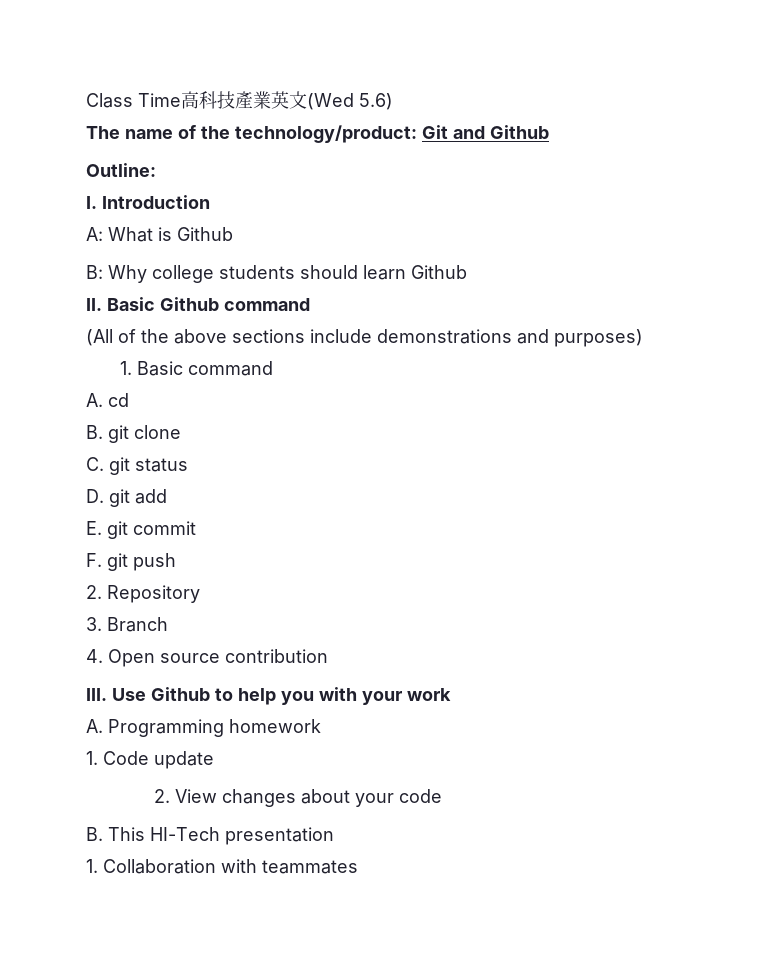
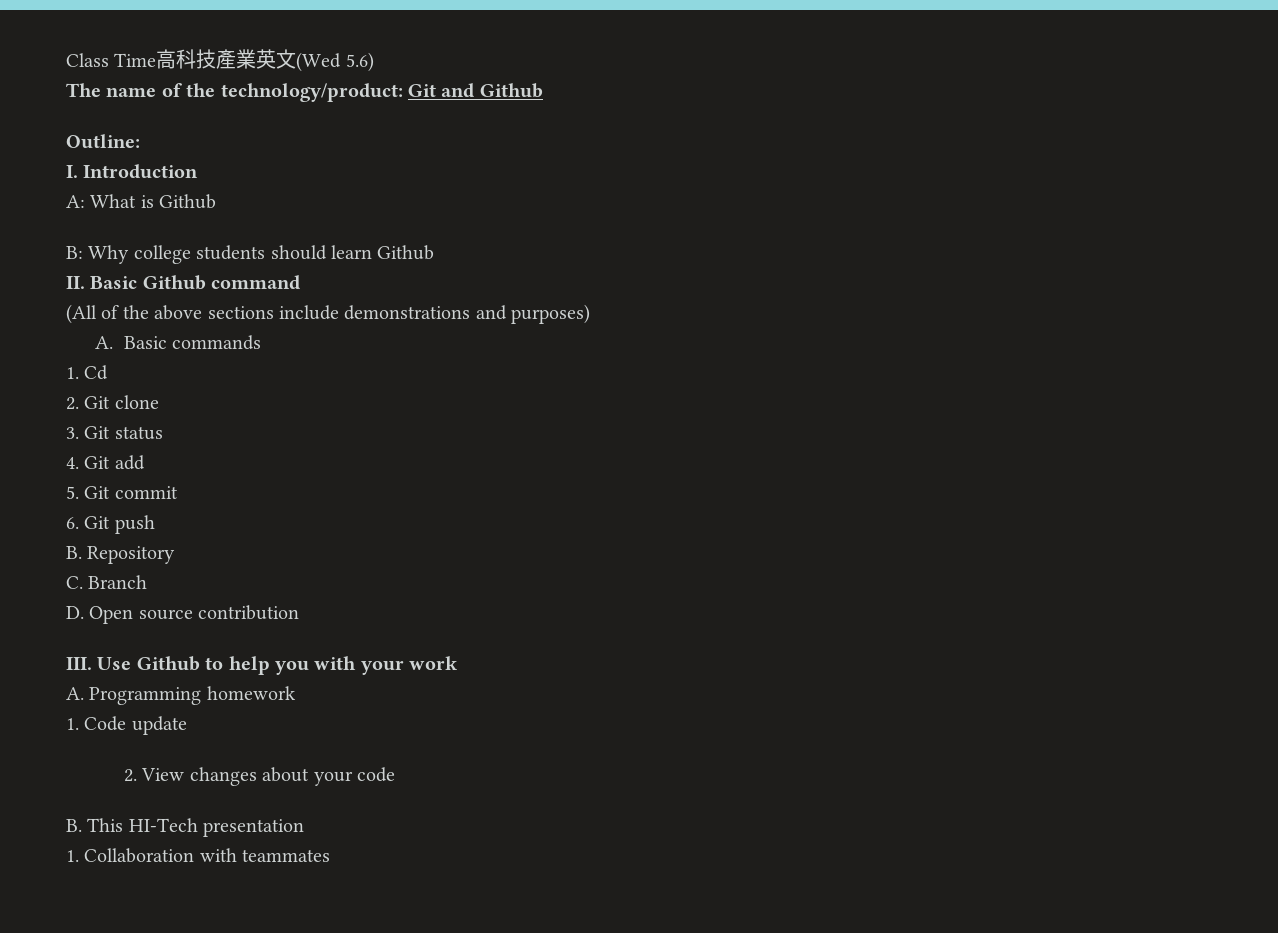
[120,361,274,376] [86,393,129,407] [86,425,181,443] 1. Basic command // A. cd // B. git clone -> [94,335,262,350] [66,365,109,380] [66,395,159,410] [66,426,163,440] [66,455,145,470] [66,486,178,499] [66,515,155,534] [66,546,176,564] A. Basic commands // 1. Cd // 2. Git clone // 3. Git status // 4. Git add // 5. Git commit // 6. Git push // B. Repository
[109,457,188,475] git status -> [88,575,148,589] Branch
[109,489,167,507] [86,521,196,539] [86,553,176,571] [86,585,200,603] [86,617,168,632] [86,649,103,663] git add // E. git commit // F. git push // 2. Repository // 3. Branch // 4. -> (84, 612) none

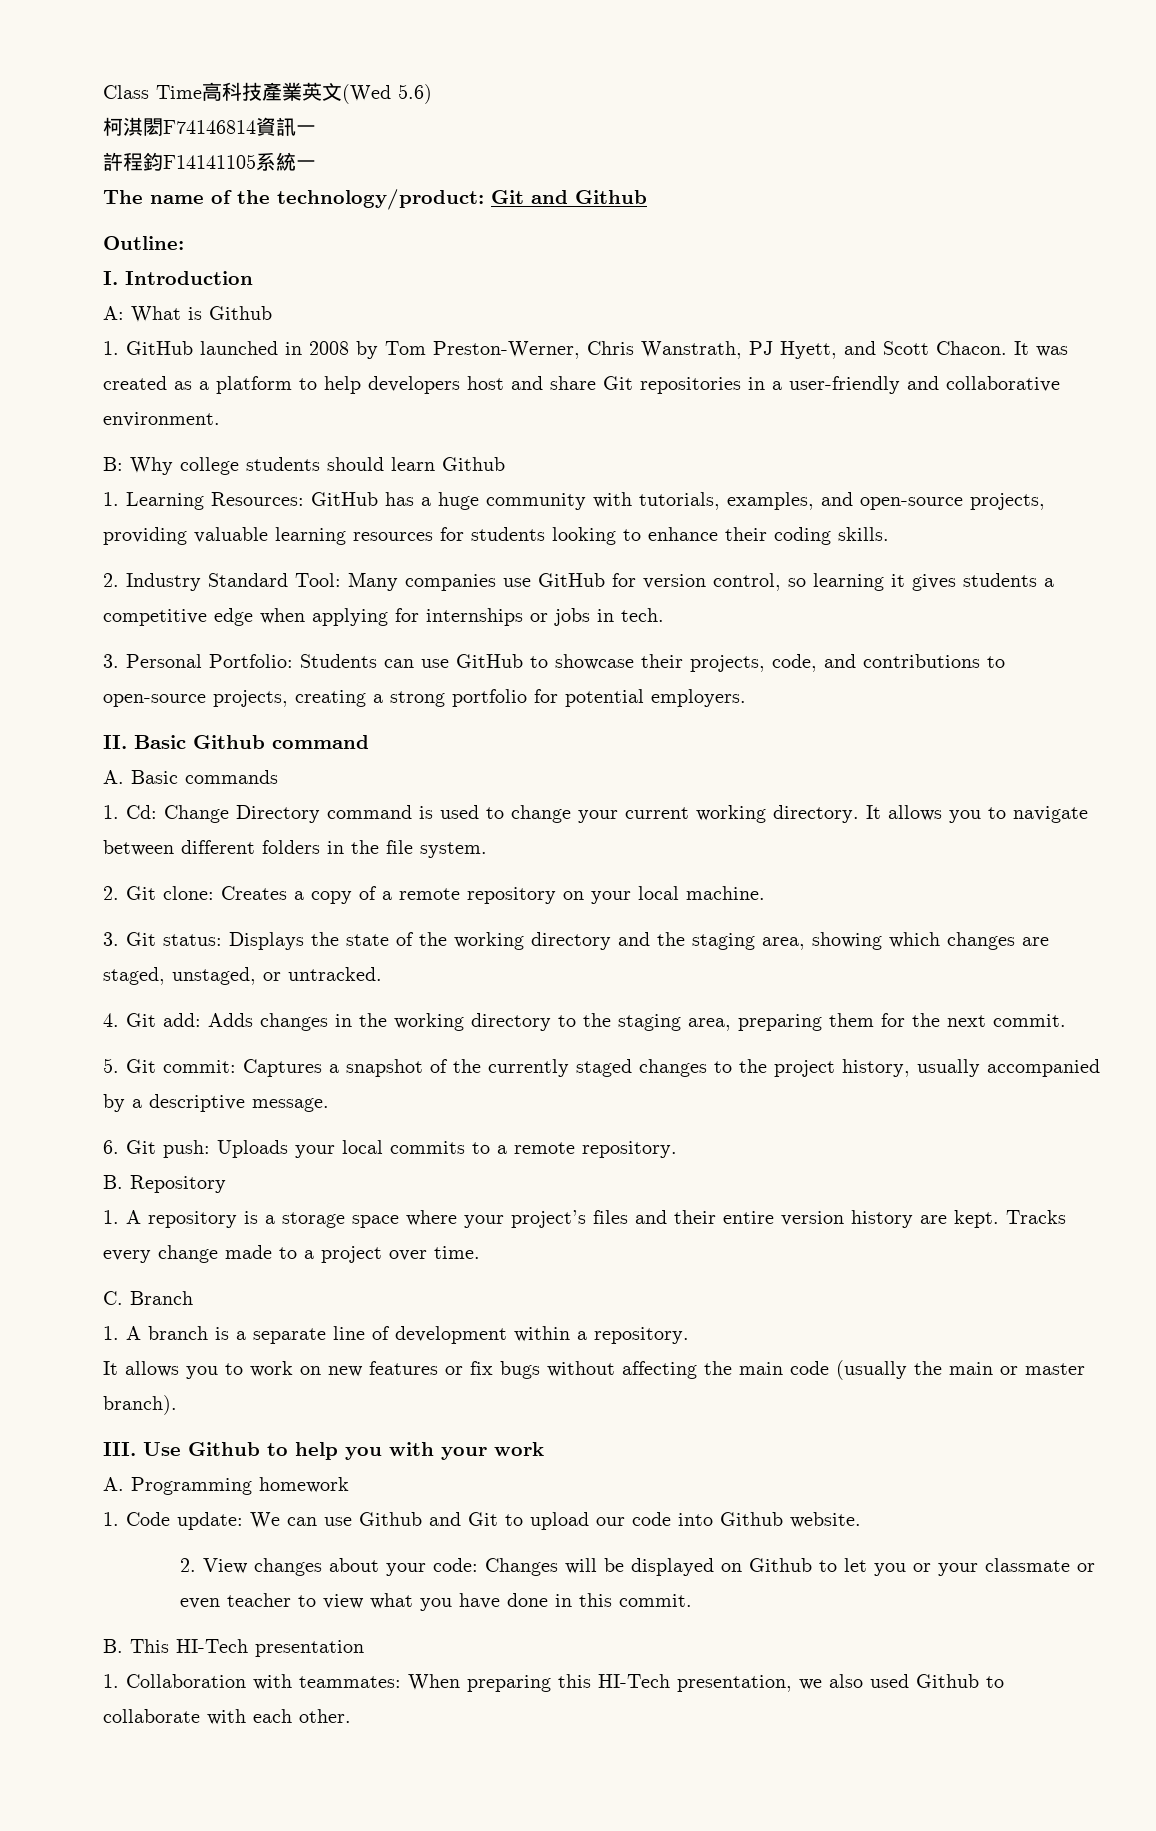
(374, 62) none -> [103,117,316,136] [103,152,316,171] // 柯淇閎F74146814資訊一 // 許程鈞F14141105系統一
(217, 201) none -> [103,341,1068,359] [103,376,1060,394] [103,412,220,427] // 1. GitHub launched in 2008 by Tom Preston-Werner, Chris Wanstrath, PJ Hyett, and Scott Chacon. It was created as a platform to help developers host and share Git repositories in a user-friendly and collaborative environment.
[66,275,301,290] [66,304,591,324] [94,335,262,350] [66,365,109,380] [66,395,159,410] [66,426,163,440] [66,455,145,470] [66,486,178,499] [66,515,155,534] [66,546,176,564] [66,575,148,589] [66,605,300,624] II. Basic Github command // (All of the above sections include demonstrations and purposes) // A. Basic commands // 1. Cd // 2. Git clone // 3. Git status // 4. Git add // 5. Git commit // 6. Git push // B. Repository // C. Branch // D. Open source contribution -> [103,492,1045,510] [103,527,889,545] [103,572,1054,591] [103,608,664,626] [103,654,1005,672] [103,689,746,707] [103,735,369,749] [103,770,278,784] [103,805,1088,823] [103,840,487,858] [103,886,765,904] [103,932,1049,950] [103,967,382,985] [103,1013,1066,1031] [103,1058,1100,1077] [103,1094,329,1112] [103,1140,677,1158] [103,1175,226,1193] [103,1210,1066,1228] [103,1245,480,1263] [103,1291,193,1305] [103,1326,689,1344] [103,1360,1085,1380] [103,1395,177,1415] 1. Learning Resources: GitHub has a huge community with tutorials, examples, and open-source projects, providing valuable learning resources for students looking to enhance their coding skills. // 2. Industry Standard Tool: Many companies use GitHub for version control, so learning it gives students a competitive edge when applying for internships or jobs in tech. // 3. Personal Portfolio: Students can use GitHub to showcase their projects, code, and contributions to open-source projects, creating a strong portfolio for potential employers. // II. Basic Github command // A. Basic commands // 1. Cd: Change Directory command is used to change your current working directory. It allows you to navigate between different folders in the file system. // 2. Git clone: Creates a copy of a remote repository on your local machine. // 3. Git status: Displays the state of the working directory and the staging area, showing which changes are staged, unstaged, or untracked. // 4. Git add: Adds changes in the working directory to the staging area, preparing them for the next commit. // 5. Git commit: Captures a snapshot of the currently staged changes to the project history, usually accompanied by a descriptive message. // 6. Git push: Uploads your local commits to a remote repository. // B. Repository // 1. A repository is a storage space where your project’s files and their entire version history are kept. Tracks every change made to a project over time. // C. Branch // 1. A branch is a separate line of development within a repository. // It allows you to work on new features or fix bugs without affecting the main code (usually the main or master branch).
[131,716,187,735] update -> [177,1512,861,1530] update: We can use Github and Git to upload our code into Github website.
[356,767,395,782] code -> [432,1558,1095,1576] [179,1593,692,1611] code: Changes will be displayed on Github to let you or your classmate or even teacher to view what you have done in this commit.
[242,849,331,862] teammates -> [299,1674,1004,1692] [103,1709,351,1725] teammates: When preparing this HI-Tech presentation, we also used Github to collaborate with each other.

